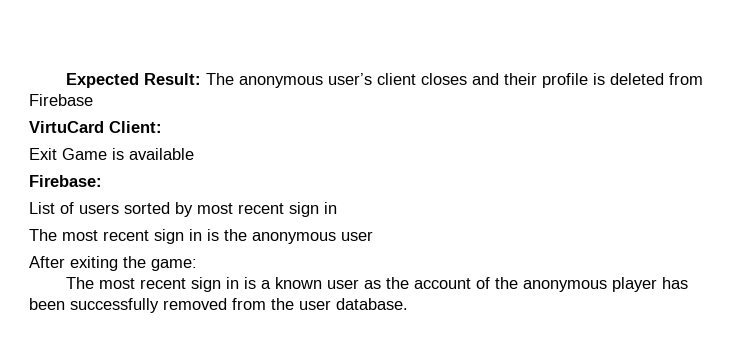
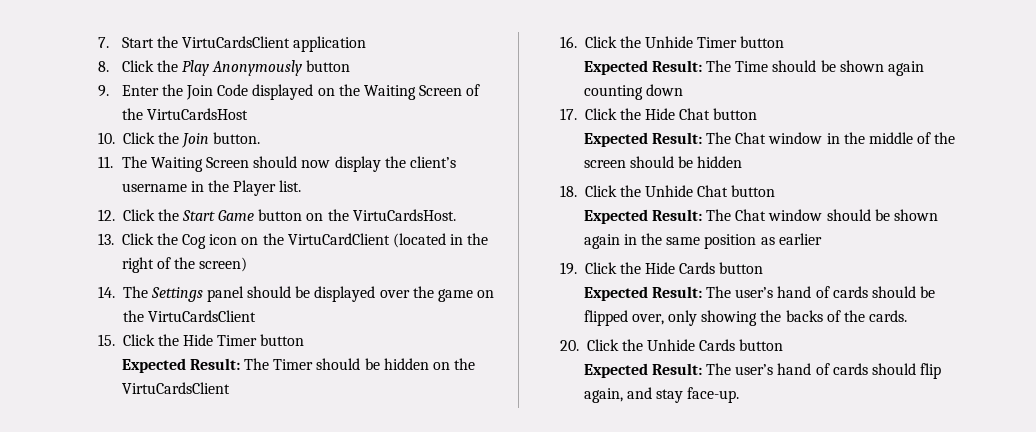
[66,73,704,88] [29,94,93,106] [29,121,162,133] [29,148,194,160] [29,175,102,187] [29,202,337,217] [29,229,373,244] [29,256,197,271] [66,277,689,292] [29,298,408,313] Expected Result: The anonymous user’s client closes and their profile is deleted from Firebase // VirtuCard Client: // Exit Game is available // Firebase: // List of users sorted by most recent sign in // The most recent sign in is the anonymous user // After exiting the game: // The most recent sign in is a known user as the account of the anonymous player has been successfully removed from the user database. -> [97,36,367,52] [97,60,351,76] [97,84,481,100] [121,108,248,120] [97,132,261,148] [97,156,456,172] [121,180,302,196] [97,209,456,221] [97,233,489,249] [121,257,248,273] [97,286,495,302] [122,310,256,322] [97,334,305,346] [121,358,476,373] [121,382,230,394] [559,36,785,48] [583,60,924,76] [583,84,683,100] [559,108,758,120] [583,132,956,147] [583,156,743,168] [559,185,776,197] [583,209,938,224] [583,233,822,249] [559,262,764,275] [583,286,936,301] [583,310,908,326] [559,339,784,351] [583,363,942,379] [583,387,740,403] 7. Start the VirtuCardsClient application // 8. Click the Play Anonymously button // 9. Enter the Join Code displayed on the Waiting Screen of the VirtuCardsHost // 10. Click the Join button. // 11. The Waiting Screen should now display the client’s username in the Player list. // 12. Click the Start Game button on the VirtuCardsHost. // 13. Click the Cog icon on the VirtuCardClient (located in the right of the screen) // 14. The Settings panel should be displayed over the game on the VirtuCardsClient // 15. Click the Hide Timer button // Expected Result: The Timer should be hidden on the VirtuCardsClient // 16. Click the Unhide Timer button // Expected Result: The Time should be shown again counting down // 17. Click the Hide Chat button // Expected Result: The Chat window in the middle of the screen should be hidden // 18. Click the Unhide Chat button // Expected Result: The Chat window should be shown again in the same position as earlier // 19. Click the Hide Cards button // Expected Result: The user’s hand of cards should be flipped over, only showing the backs of the cards. // 20. Click the Unhide Cards button // Expected Result: The user’s hand of cards should flip again, and stay face-up.

